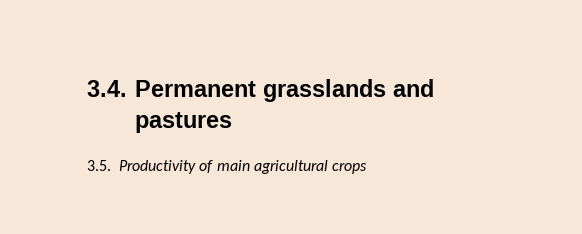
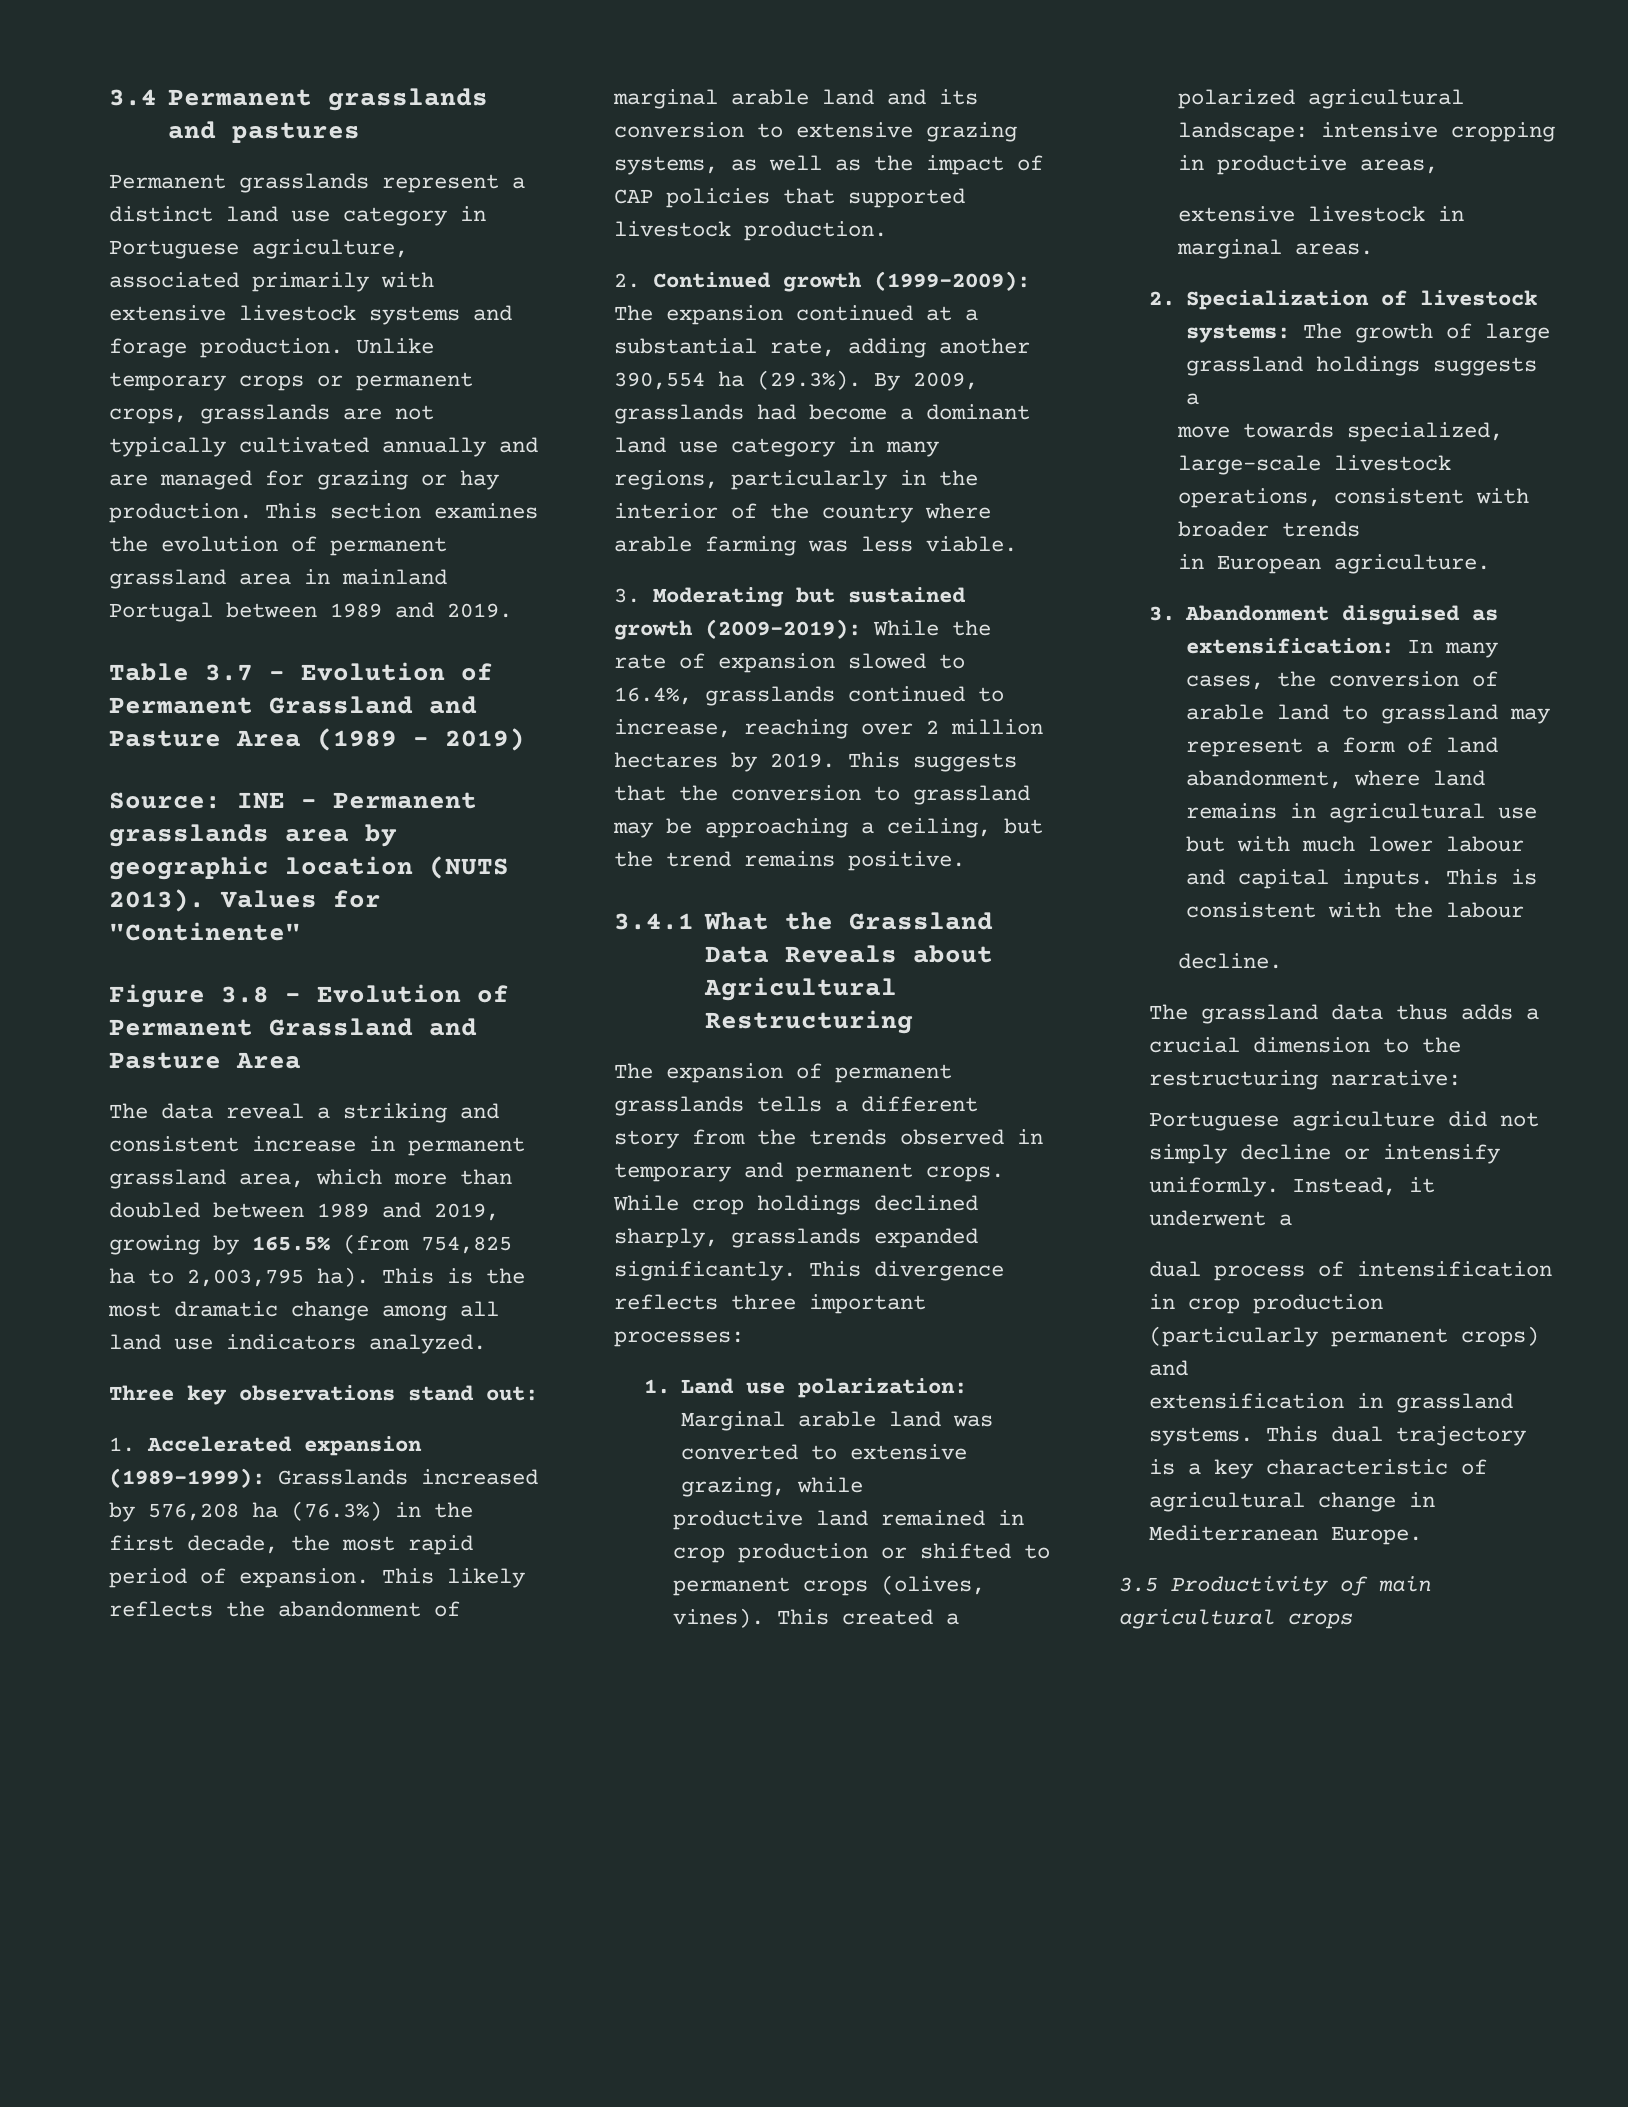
[87,80,127,97] 3.4. -> [109,89,157,106] 3.4
[87,160,111,171] 3.5. -> [109,173,525,193] [109,206,486,226] [109,239,408,259] [109,272,434,292] [109,305,512,325] [109,338,434,358] [109,372,473,391] [109,404,434,424] [109,437,538,457] [109,470,499,490] [109,503,538,523] [109,536,447,556] [109,569,447,589] [109,602,512,622] [109,662,493,681] [109,696,477,714] [109,728,525,751] [109,792,477,809] [109,824,397,847] [109,856,509,880] [109,889,381,912] [109,922,301,941] [109,984,509,1008] [109,1018,477,1036] [109,1052,301,1069] [109,1103,499,1123] [109,1136,525,1156] [109,1169,512,1189] [109,1202,499,1221] [109,1234,512,1255] [109,1267,525,1287] [108,1301,499,1321] [109,1334,486,1354] [109,1385,538,1405] [109,1436,422,1456] [109,1468,538,1488] [109,1501,473,1522] [109,1535,473,1555] [109,1568,525,1588] [109,1601,460,1617] [613,89,978,109] [614,122,1017,142] [614,155,1043,175] [614,188,965,208] [614,221,887,241] [614,271,1030,292] [614,305,978,325] [614,338,1030,358] [614,370,978,391] [614,404,1030,424] [614,437,939,457] [614,470,978,490] [614,503,991,523] [614,536,1017,556] [614,587,966,607] [614,619,991,640] [614,653,965,673] [614,686,1004,706] [614,719,1043,739] [614,752,1017,772] [614,785,1030,805] [613,818,1043,838] [614,851,965,871] [614,912,994,930] [705,945,994,963] [704,977,898,1001] [705,1010,914,1034] [614,1063,952,1083] [614,1096,978,1116] [614,1129,1043,1149] [614,1162,1004,1182] [613,1195,978,1215] [614,1228,978,1248] [614,1261,1004,1281] [614,1294,926,1314] [614,1331,744,1347] [643,1378,967,1398] [680,1411,993,1431] [680,1444,967,1460] [680,1477,863,1497] [673,1510,1025,1530] [673,1543,1051,1563] [673,1575,986,1596] [673,1608,960,1628] [1178,89,1465,109] [1178,122,1556,142] [1178,155,1439,175] [1178,206,1465,222] [1177,239,1374,259] [1148,290,1537,310] [1185,323,1550,343] [1185,356,1537,376] [1185,393,1199,405] [1177,422,1504,442] [1178,455,1452,475] [1178,488,1530,508] [1178,521,1361,537] [1178,554,1491,574] [1148,605,1498,625] [1185,638,1498,658] [1185,671,1498,690] [1185,704,1550,724] [1185,737,1498,757] [1185,770,1485,789] [1185,803,1537,823] [1185,836,1524,852] [1185,869,1537,889] [1185,902,1524,918] [1178,953,1283,969] [1148,1004,1539,1024] [1148,1037,1461,1053] [1148,1070,1461,1090] [1148,1111,1539,1131] [1148,1144,1500,1164] [1148,1177,1435,1197] [1148,1210,1292,1226] [1148,1261,1552,1281] [1148,1294,1383,1314] [1148,1326,1539,1347] [1148,1360,1188,1376] [1148,1393,1513,1413] [1148,1426,1526,1446] [1148,1459,1487,1479] [1148,1492,1435,1512] [1148,1525,1422,1545] [1119,1577,1158,1592] Permanent grasslands represent a distinct land use category in Portuguese agriculture, associated primarily with extensive livestock systems and forage production. Unlike temporary crops or permanent crops, grasslands are not typically cultivated annually and are managed for grazing or hay production. This section examines the evolution of permanent grassland area in mainland Portugal between 1989 and 2019. // Table 3.7 – Evolution of Permanent Grassland and Pasture Area (1989 - 2019) // Source: INE – Permanent grasslands area by geographic location (NUTS 2013). Values for "Continente" // Figure 3.8 - Evolution of Permanent Grassland and Pasture Area // The data reveal a striking and consistent increase in permanent grassland area, which more than doubled between 1989 and 2019, growing by 165.5% (from 754,825 ha to 2,003,795 ha). This is the most dramatic change among all land use indicators analyzed. // Three key observations stand out: // 1. Accelerated expansion (1989–1999): Grasslands increased by 576,208 ha (76.3%) in the first decade, the most rapid period of expansion. This likely reflects the abandonment of marginal arable land and its conversion to extensive grazing systems, as well as the impact of CAP policies that supported livestock production. // 2. Continued growth (1999–2009): The expansion continued at a substantial rate, adding another 390,554 ha (29.3%). By 2009, grasslands had become a dominant land use category in many regions, particularly in the interior of the country where arable farming was less viable. // 3. Moderating but sustained growth (2009–2019): While the rate of expansion slowed to 16.4%, grasslands continued to increase, reaching over 2 million hectares by 2019. This suggests that the conversion to grassland may be approaching a ceiling, but the trend remains positive. // 3.4.1 What the Grassland Data Reveals about Agricultural Restructuring // The expansion of permanent grasslands tells a different story from the trends observed in temporary and permanent crops. While crop holdings declined sharply, grasslands expanded significantly. This divergence reflects three important processes: // 1. Land use polarization: Marginal arable land was converted to extensive grazing, while // productive land remained in crop production or shifted to permanent crops (olives, vines). This created a polarized agricultural landscape: intensive cropping in productive areas, // extensive livestock in marginal areas. // 2. Specialization of livestock systems: The growth of large grassland holdings suggests a // move towards specialized, large-scale livestock operations, consistent with broader trends // in European agriculture. // 3. Abandonment disguised as extensification: In many cases, the conversion of arable land to grassland may represent a form of land abandonment, where land remains in agricultural use but with much lower labour and capital inputs. This is consistent with the labour // decline. // The grassland data thus adds a crucial dimension to the restructuring narrative: // Portuguese agriculture did not simply decline or intensify uniformly. Instead, it underwent a // dual process of intensification in crop production (particularly permanent crops) and // extensification in grassland systems. This dual trajectory is a key characteristic of agricultural change in Mediterranean Europe. // 3.5

